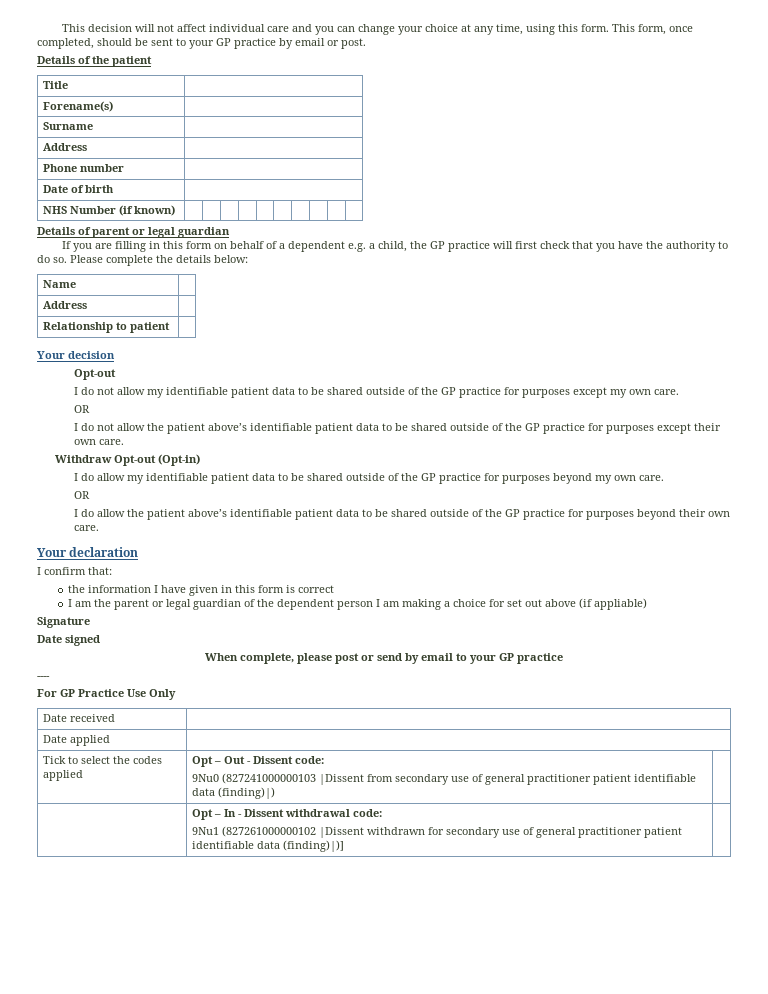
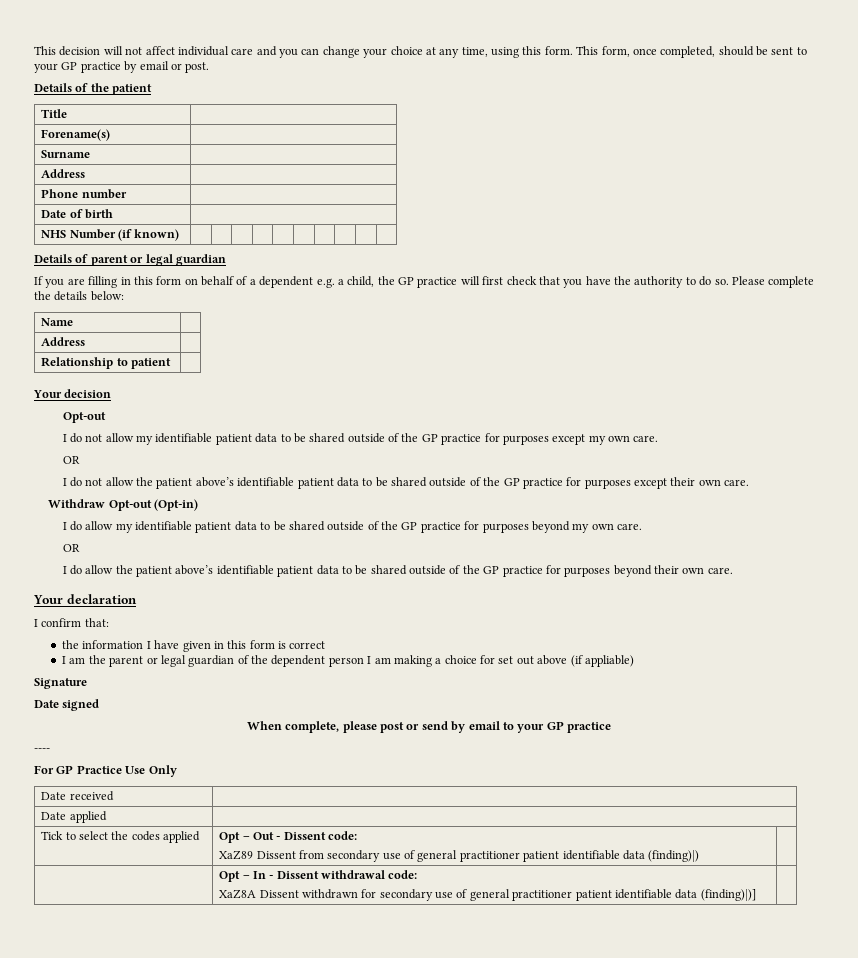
[192,773,365,785] 9Nu0 (827241000000103 |Dissent -> [219,850,296,860] XaZ89 Dissent
[192,826,365,838] 9Nu1 (827261000000102 |Dissent -> [219,889,299,899] XaZ8A Dissent

